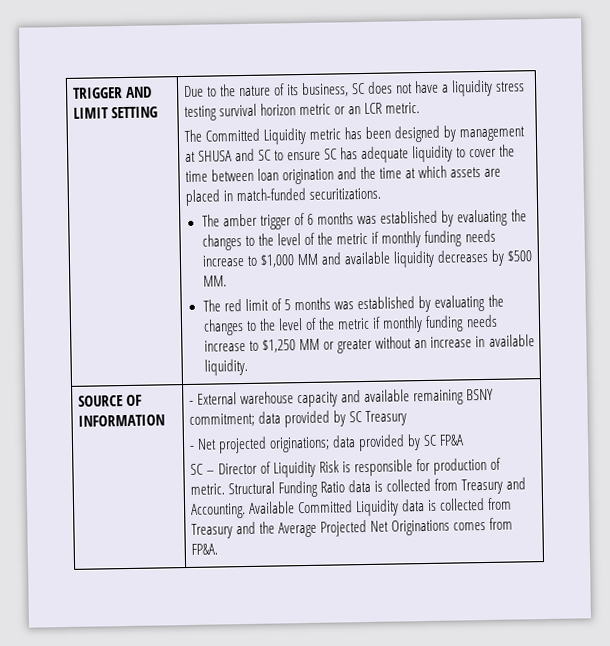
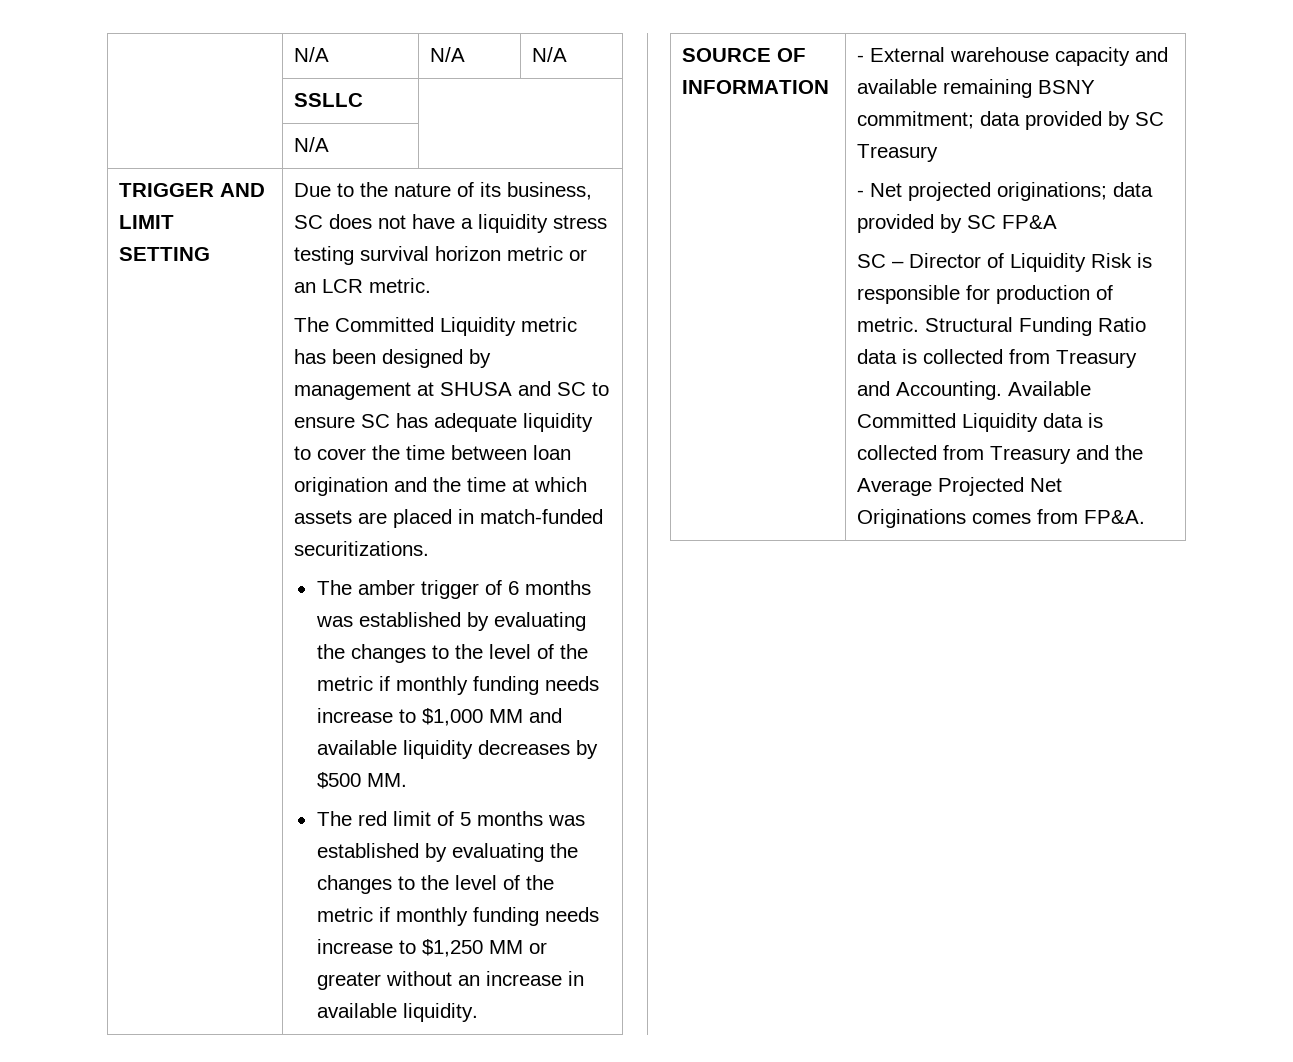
(72, 93) none -> [294,47,330,62] [430,47,466,62] [532,47,568,62] [294,93,364,107] [294,137,330,152] | N/A | N/A | N/A // | SSLLC | // | N/A | //

